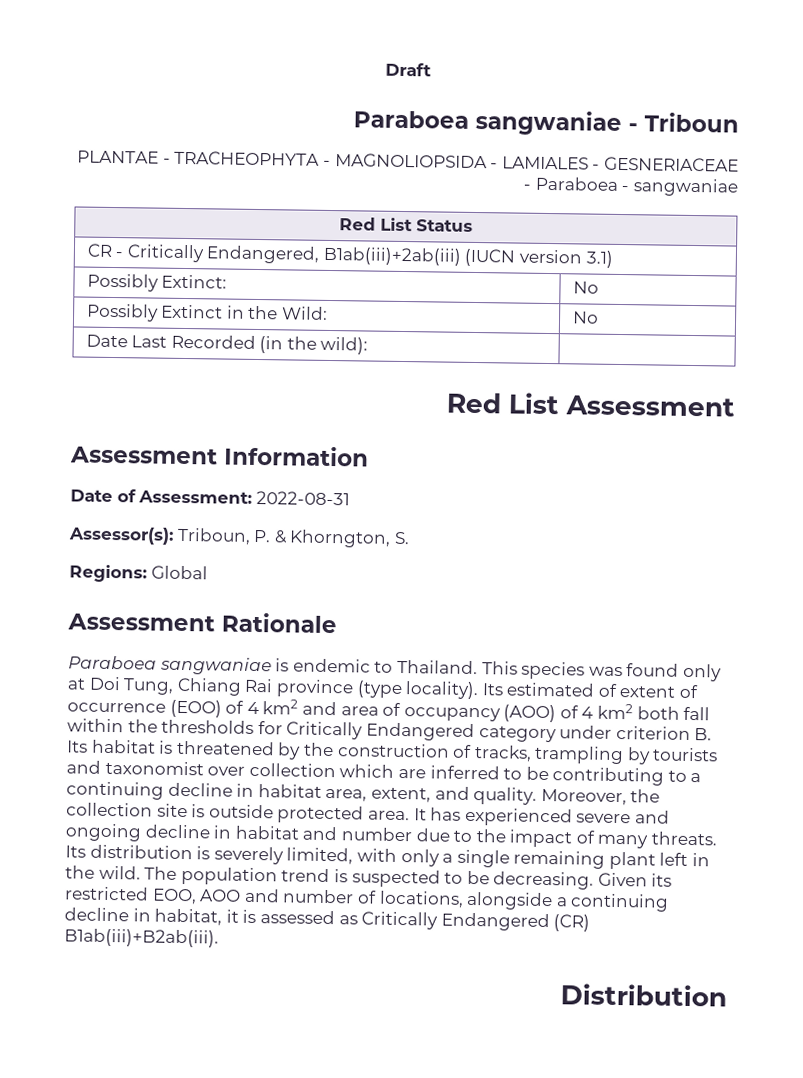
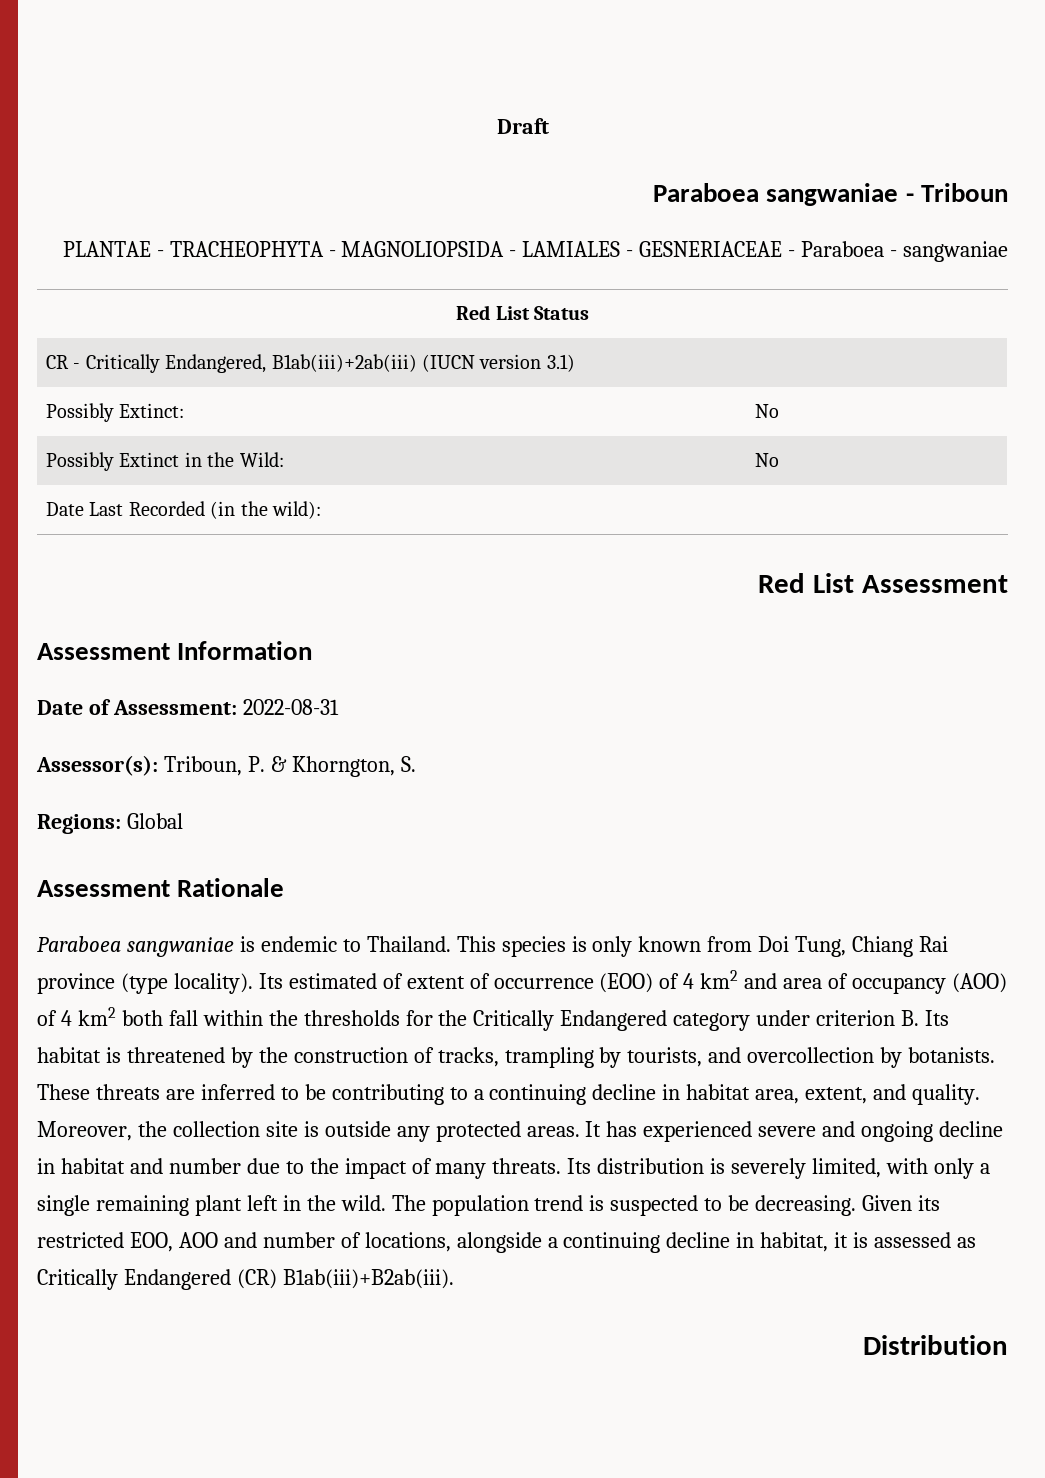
[588,663,722,682] [67,678,86,690] was found only at -> [571,936,753,957] is only known from
(283, 728) none -> [438,1010,468,1026] the
[652,747,719,762] [66,760,395,778] tourists and taxonomist over collection which -> [627,1047,996,1068] [37,1084,160,1100] tourists, and overcollection by botanists. These threats
[277,805,410,824] protected area. -> [396,1121,580,1142] any protected areas.

